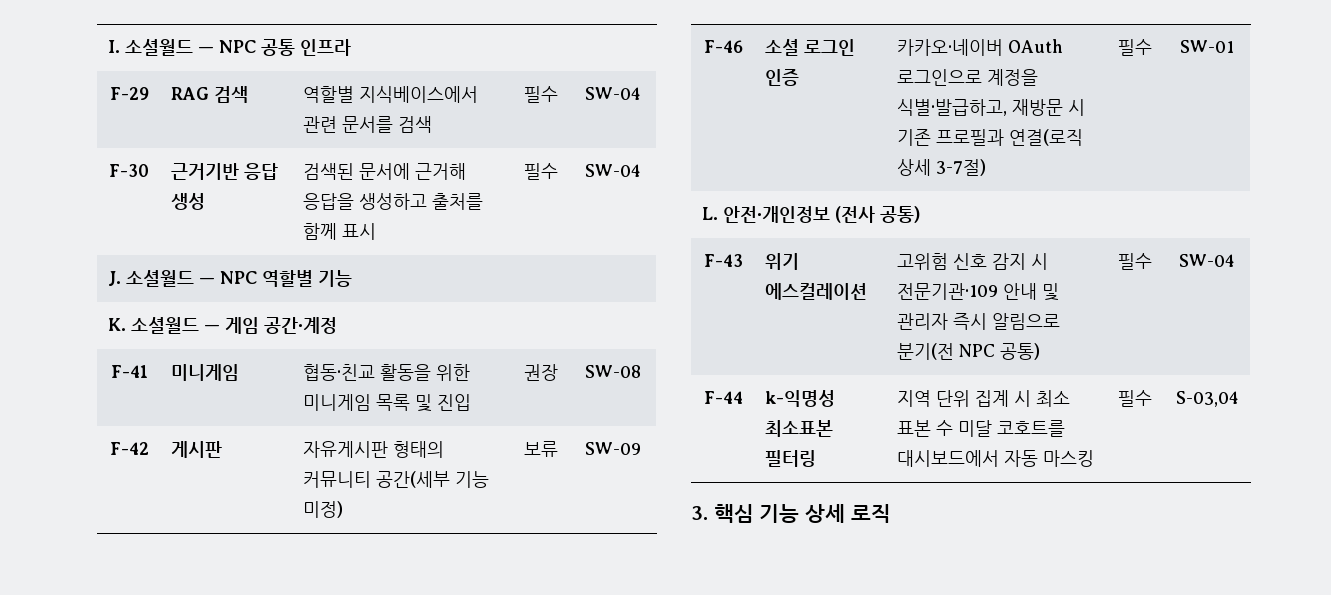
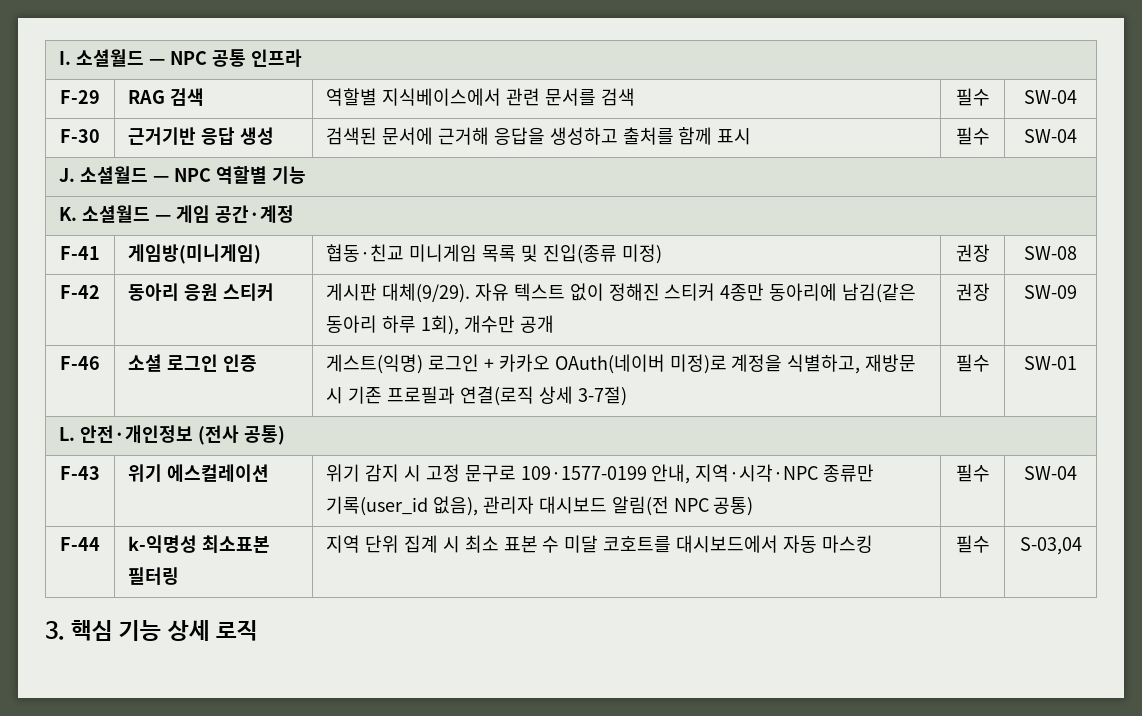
[171,364,240,381] 미니게임 -> [128,244,262,264] 게임방(미니게임)
[380,364,471,381] 활동을 위한 -> (405, 253) none
[437,394,472,411] 진입 -> [542,244,662,264] 진입(종류 미정)
[171,441,223,458] [303,441,445,458] [303,471,490,488] [303,501,344,518] [524,441,558,457] 게시판 | 자유게시판 형태의 커뮤니티 공간(세부 기능 미정) | 보류 -> [128,283,275,301] [326,283,917,303] [326,315,554,335] [955,283,990,301] 동아리 응원 스티커 | 게시판 대체(9/29). 자유 텍스트 없이 정해진 스티커 4종만 동아리에 남김(같은 동아리 하루 1회), 개수만 공개 | 권장
[897,39,1064,56] [897,69,1039,86] [897,99,1008,116] 카카오·네이버 OAuth 로그인으로 계정을 식별·발급하고, -> [326,354,861,374] 게스트(익명) 로그인 + 카카오 OAuth(네이버 미정)로 계정을 식별하고,
[897,253,1049,270] [897,283,1060,301] [897,313,1061,330] [897,343,955,360] 고위험 신호 감지 시 전문기관·109 안내 및 관리자 즉시 알림으로 분기(전 -> [326,464,875,484] [326,496,669,516] 위기 감지 시 고정 문구로 109·1577-0199 안내, 지역·시각·NPC 종류만 기록(user_id 없음), 관리자 대시보드 알림(전

